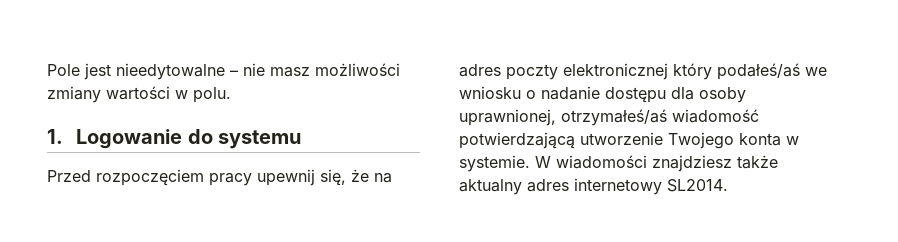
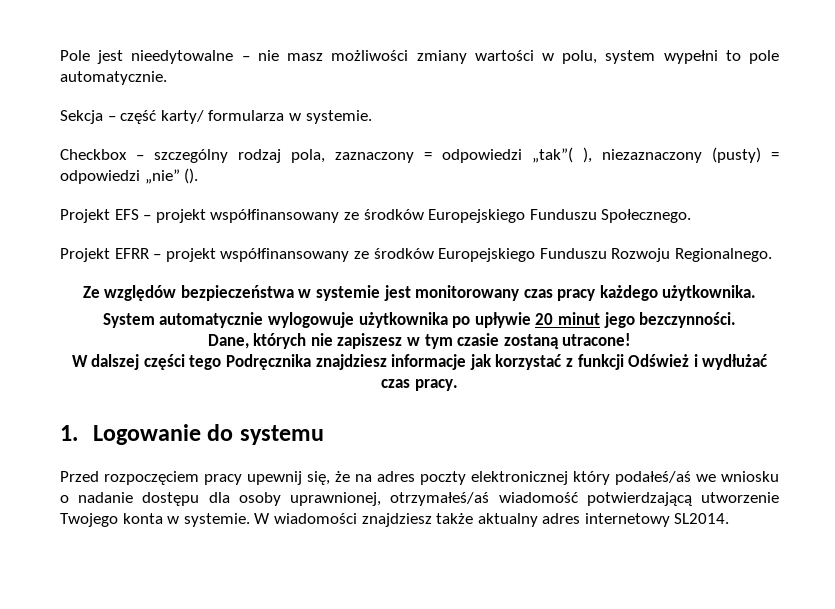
[193,87,231,103] polu. -> [562,50,779,64] [60,71,167,85] [60,110,372,124] [60,147,779,163] [60,168,199,184] [60,209,692,223] [60,248,772,262] [82,285,757,301] [102,312,737,328] [207,333,632,349] [71,354,768,370] [381,379,458,391] polu, system wypełni to pole automatycznie. // Sekcja – część karty/ formularza w systemie. // Checkbox – szczególny rodzaj pola, zaznaczony = odpowiedzi „tak”( ), niezaznaczony (pusty) = odpowiedzi „nie” (). // Projekt EFS – projekt współfinansowany ze środków Europejskiego Funduszu Społecznego. // Projekt EFRR – projekt współfinansowany ze środków Europejskiego Funduszu Rozwoju Regionalnego. // Ze względów bezpieczeństwa w systemie jest monitorowany czas pracy każdego użytkownika. // System automatycznie wylogowuje użytkownika po upływie 20 minut jego bezczynności. // Dane, których nie zapiszesz w tym czasie zostaną utracone! // W dalszej części tego Podręcznika znajdziesz informacje jak korzystać z funkcji Odśwież i wydłużać czas pracy.

